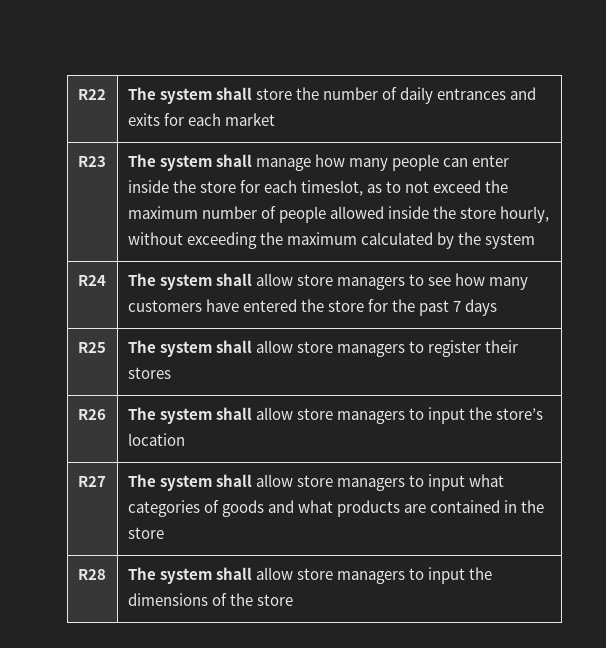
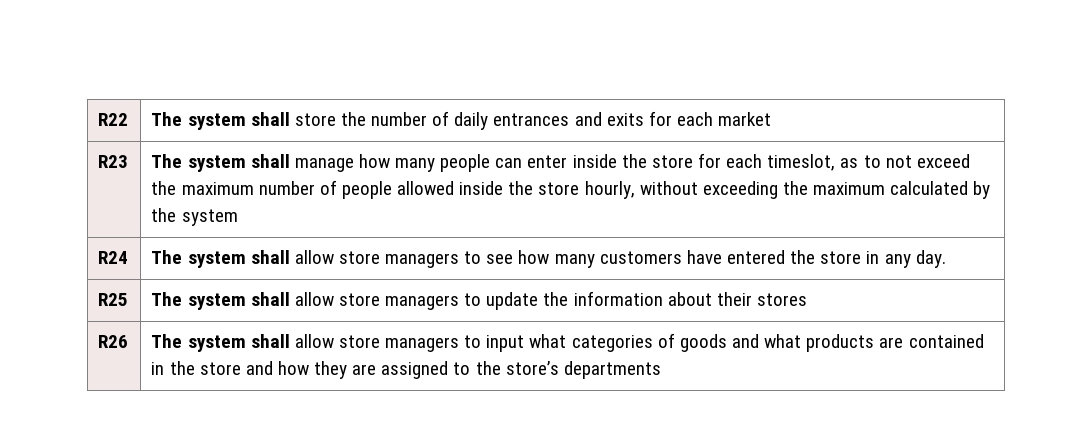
[367,299,498,316] for the past 7 days -> [866,250,946,268] in any day.
[428,340,482,357] register -> [486,291,712,310] update the information about
[127,407,544,424] [127,433,185,446] [77,476,106,487] | The system shall allow store managers to input the store’s location // R27 -> (129, 341) none
[77,569,106,580] [127,567,493,584] [127,593,293,606] // R28 | The system shall allow store managers to input the dimensions of the store -> [245,361,661,379] and how they are assigned to the store’s departments

